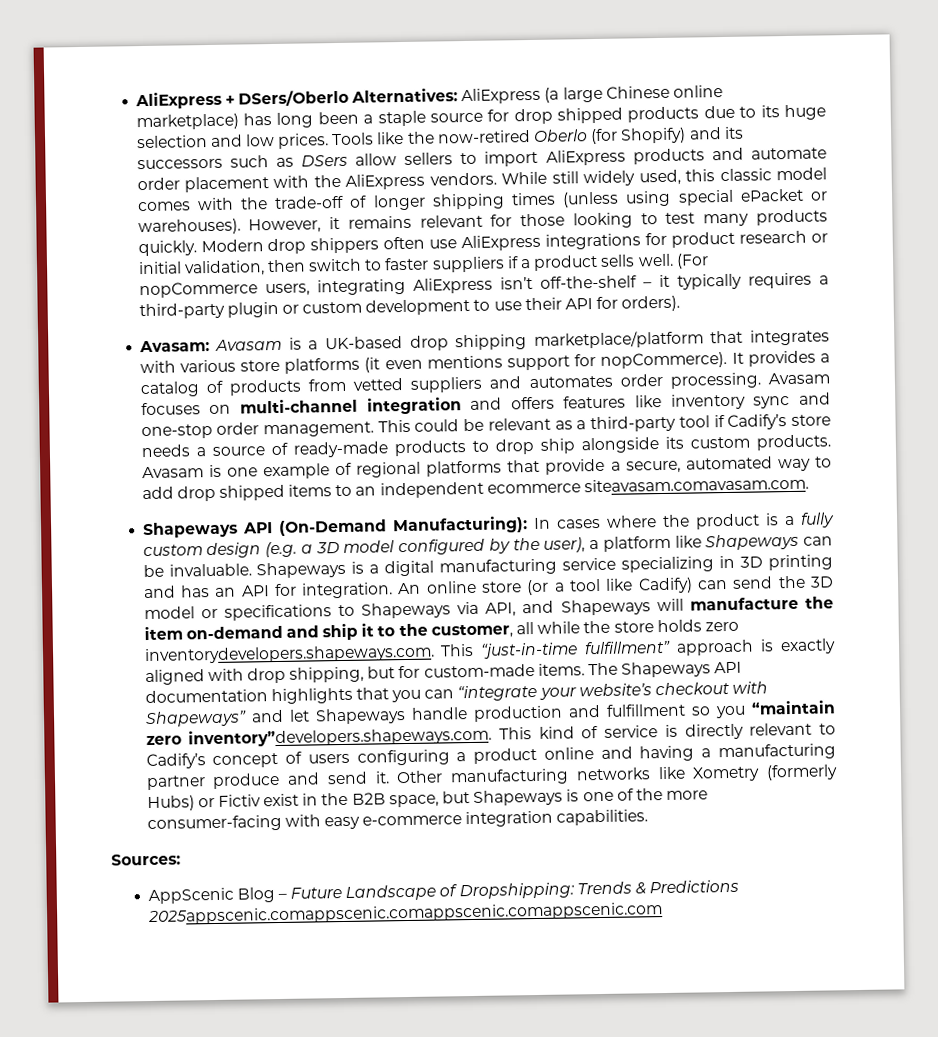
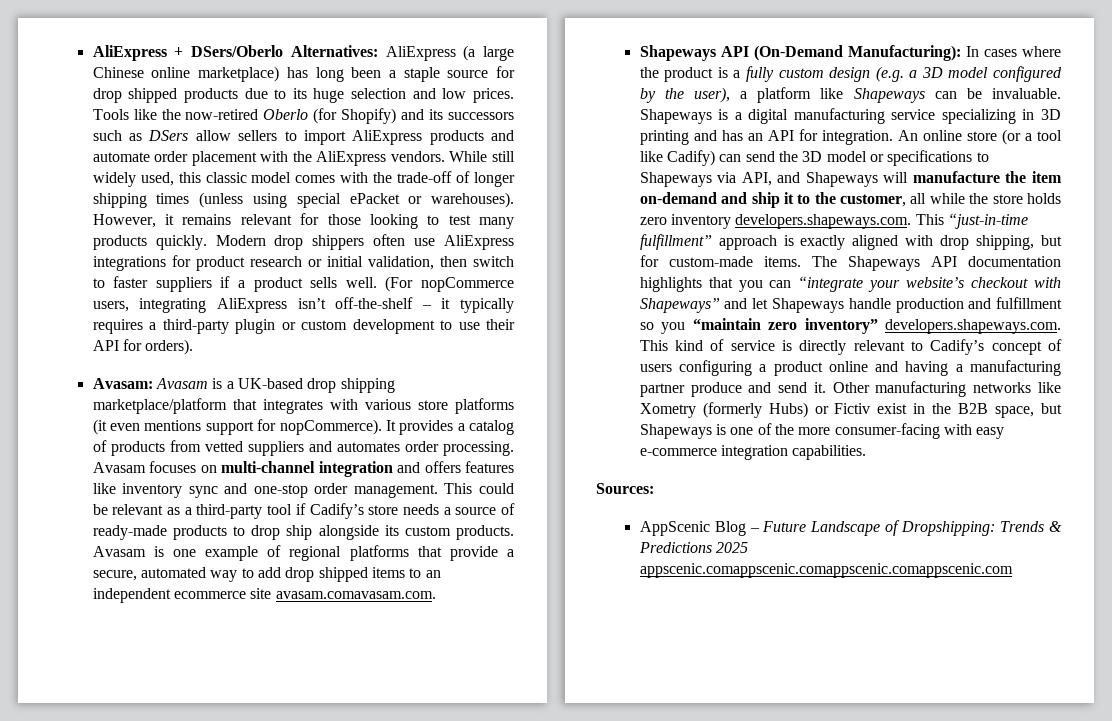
[584,476,810,493] siteavasam.comavasam.com. -> [250,588,436,599] site avasam.comavasam.com.
[143,644,435,665] inventorydevelopers.shapeways.com. -> [671,214,912,229] inventory developers.shapeways.com.
[188,726,493,748] inventory”developers.shapeways.com. -> [804,318,1061,334] inventory” developers.shapeways.com.
[147,902,663,926] 2025appscenic.comappscenic.comappscenic.comappscenic.com -> [716,542,749,553] [639,563,1013,578] 2025 appscenic.comappscenic.comappscenic.comappscenic.com

